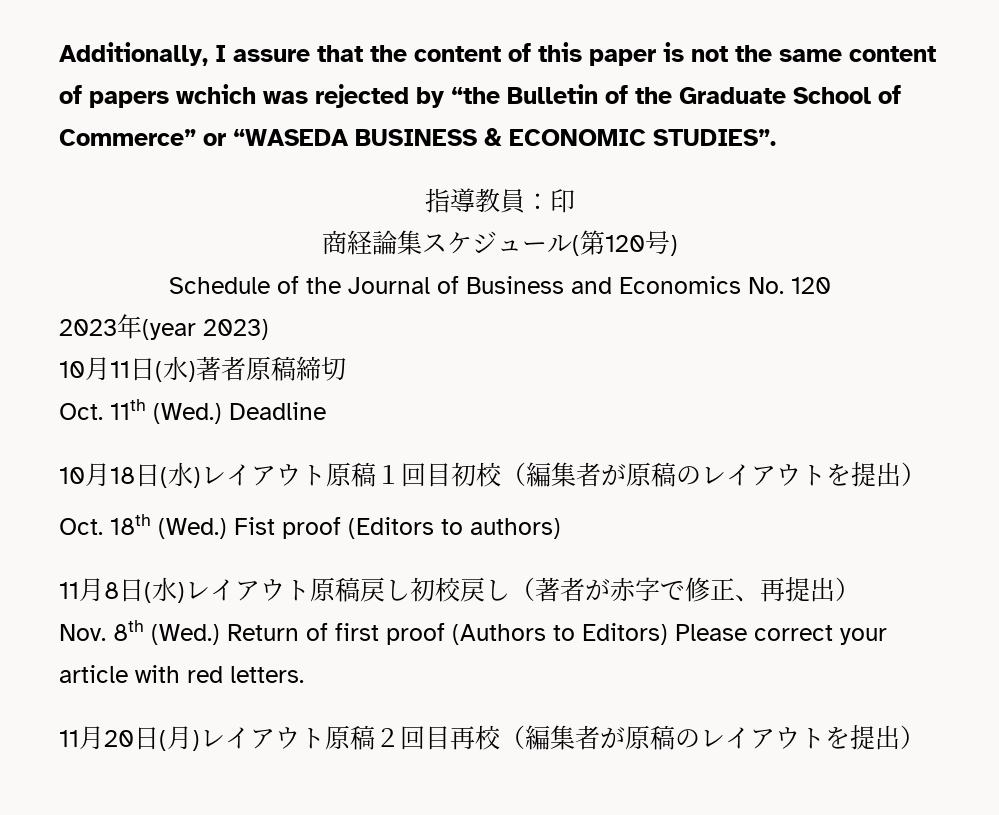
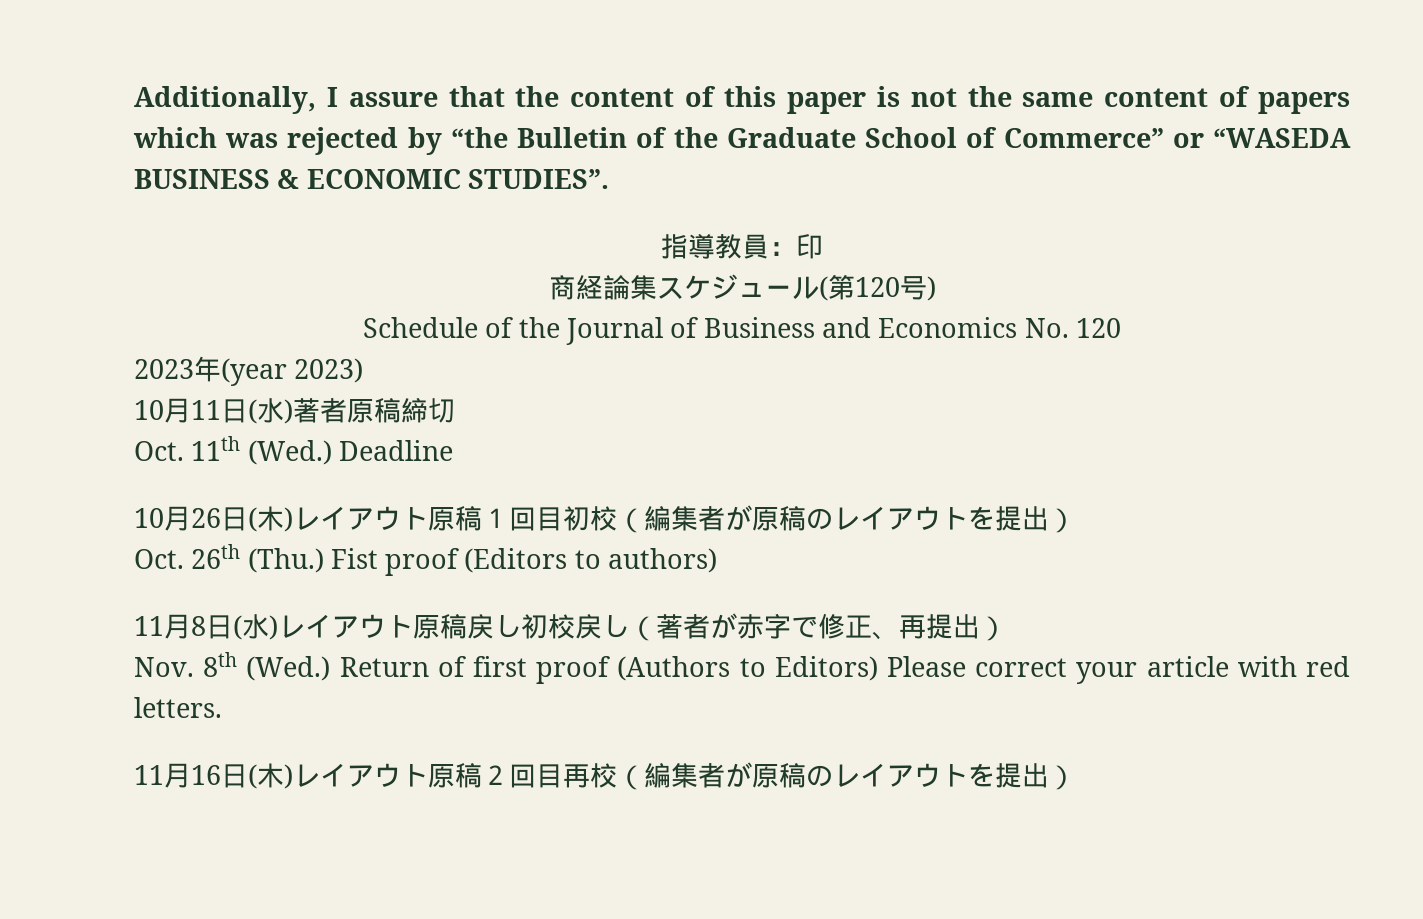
[176,84,256,104] wchich -> [133,127,217,148] which
[110,462,193,488] 18日(水 -> [191,506,284,532] 26日(木
[110,514,227,539] 18th (Wed.) -> [191,544,324,573] 26th (Thu.)
[104,726,192,751] 20日(月 -> [191,763,284,789] 16日(木

